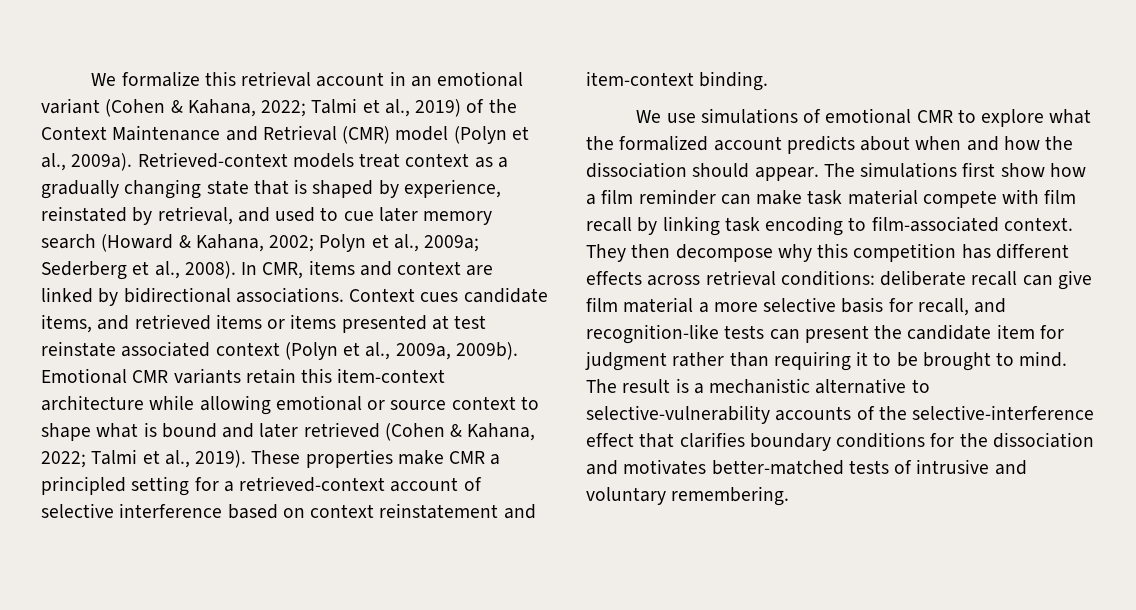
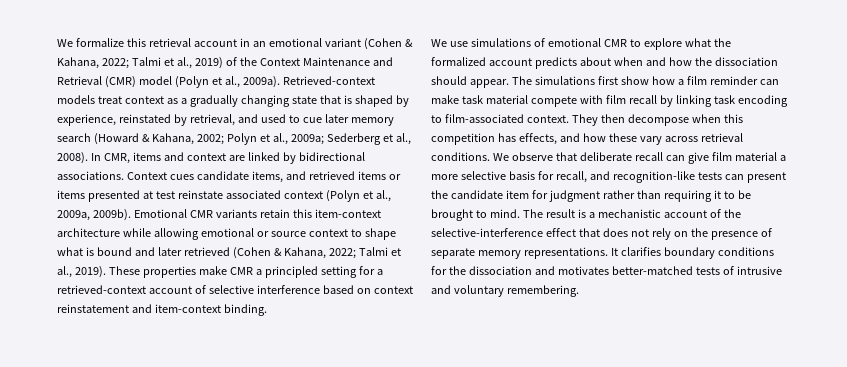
[777,244,812,262] why -> [691,114,721,123] when
[995,243,1069,259] [586,270,875,286] different effects across retrieval conditions: -> [518,133,743,145] [431,152,577,161] effects, and how these vary across retrieval conditions. We observe that
[815,378,930,394] [586,405,852,424] alternative to selective-vulnerability accounts -> [663,210,707,218] account
(675, 440) none -> [602,228,772,240] [431,247,618,259] does not rely on the presence of separate memory representations. It

